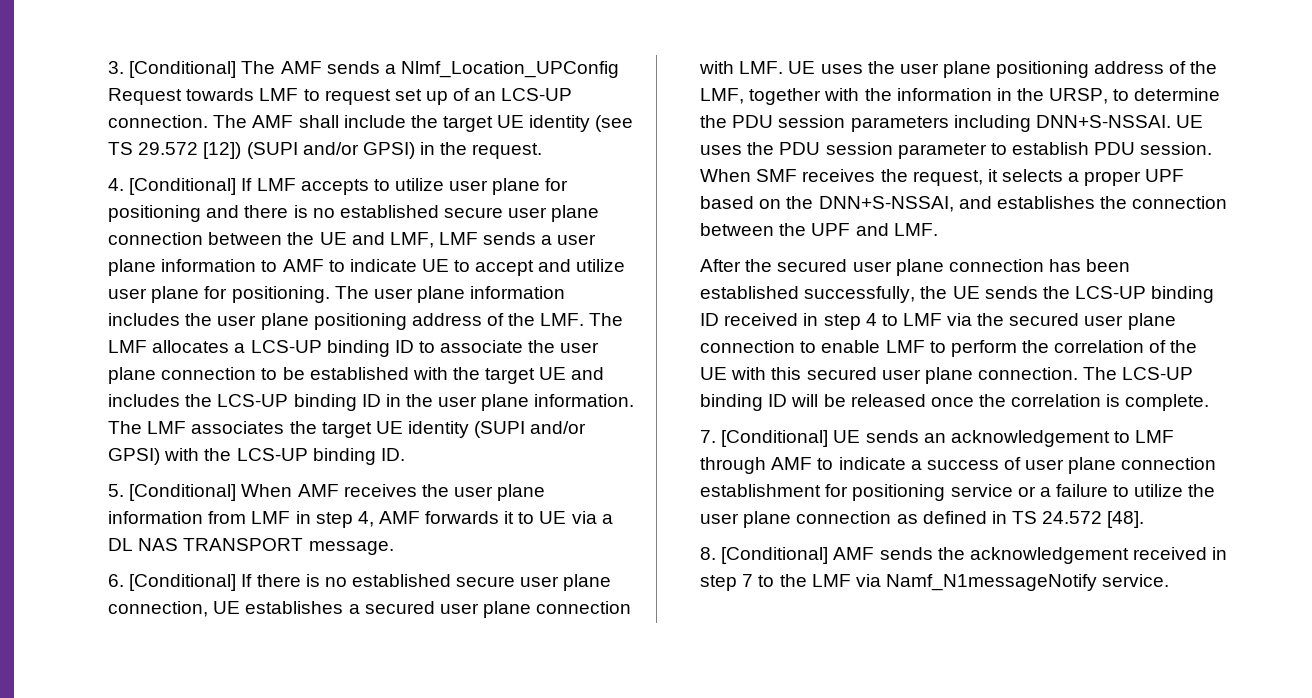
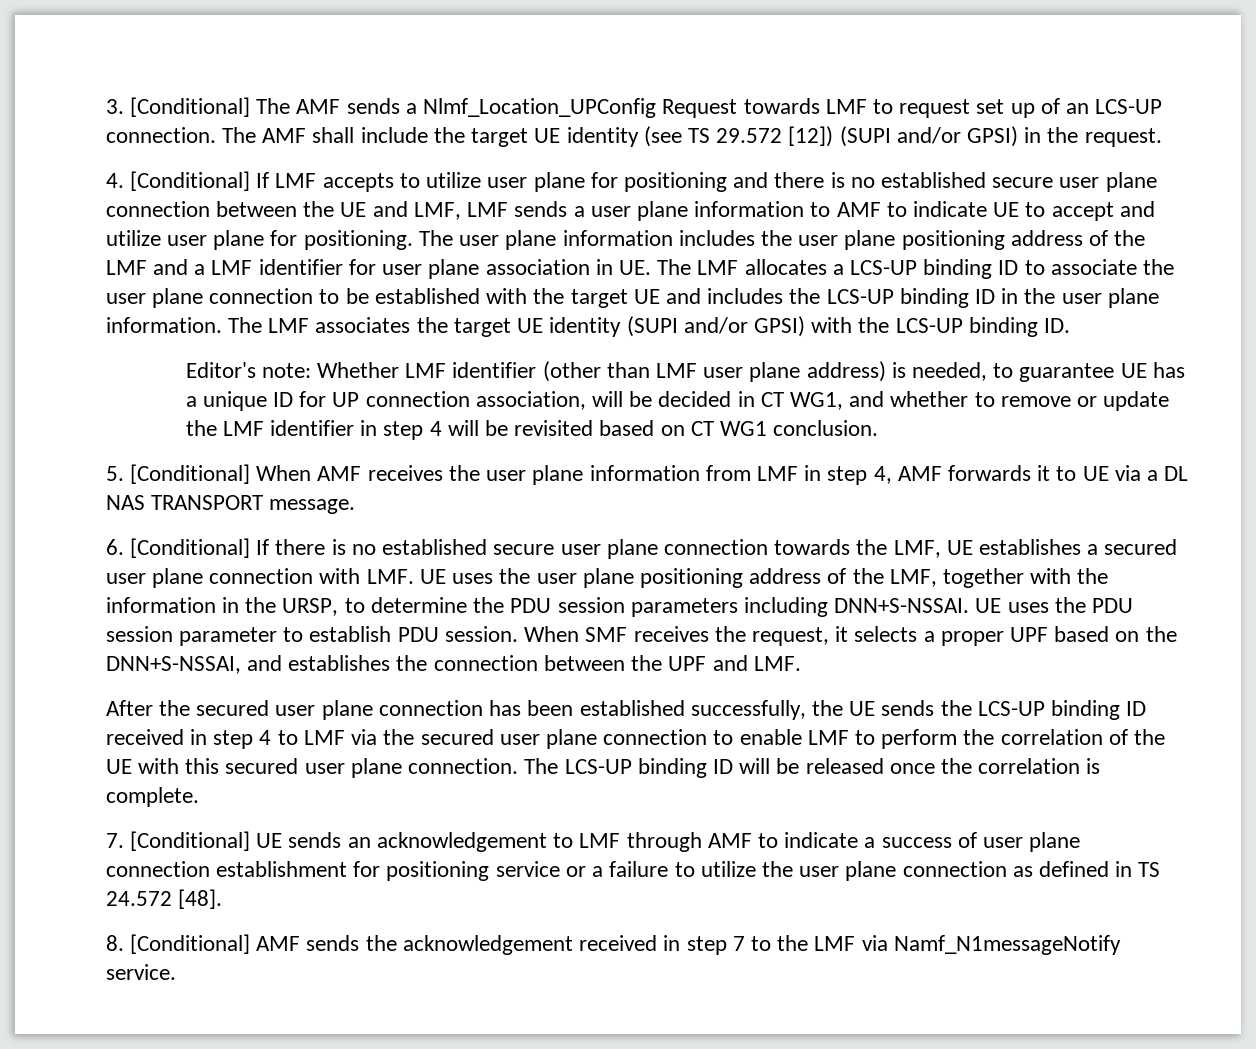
[540,313,585,326] LMF. -> [105,259,651,279] LMF and a LMF identifier for user plane association in UE.
(405, 454) none -> [185,361,1185,382] [185,391,1170,411] [185,420,879,440] // Editor's note: Whether LMF identifier (other than LMF user plane address) is needed, to guarantee UE has a unique ID for UP connection association, will be decided in CT WG1, and whether to remove or update the LMF identifier in step 4 will be revisited based on CT WG1 conclusion.
[108,601,209,617] connection, -> [663,539,941,558] connection towards the LMF,

